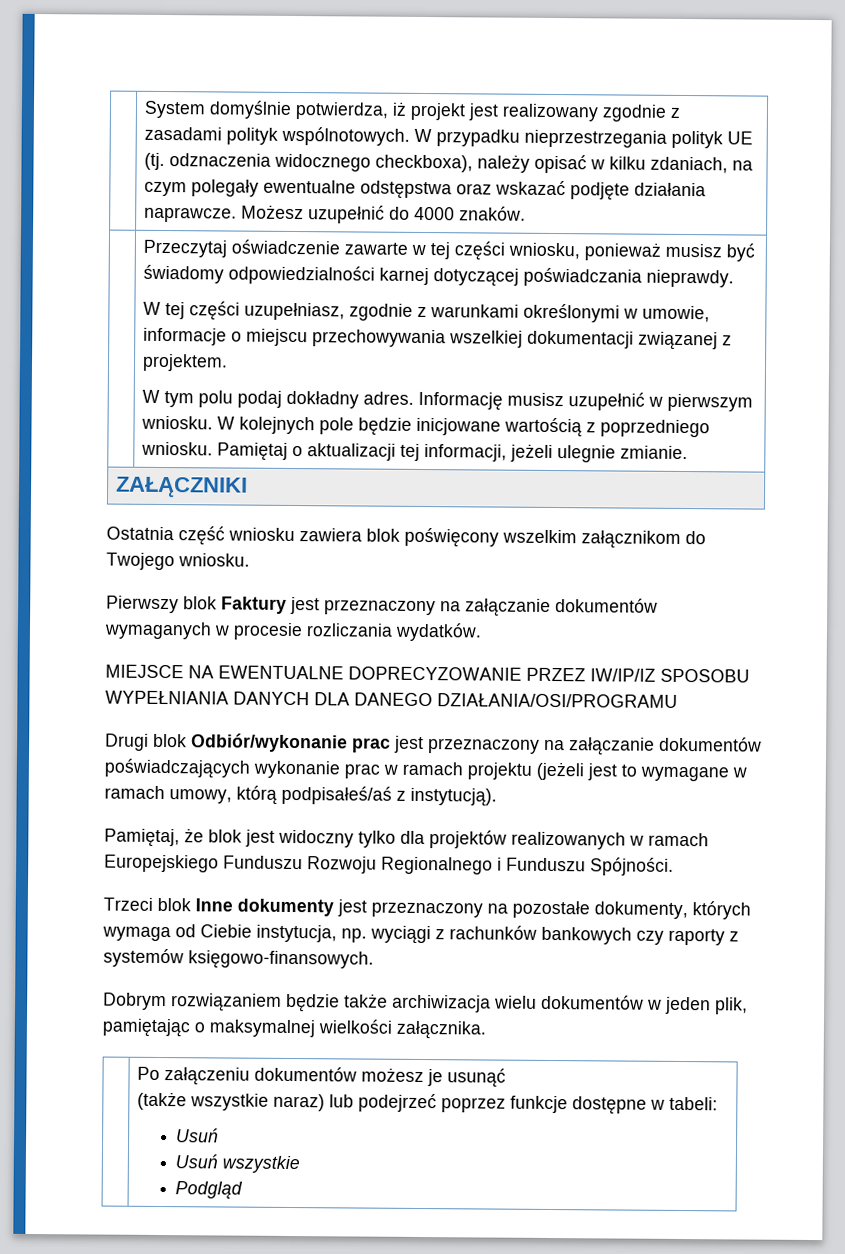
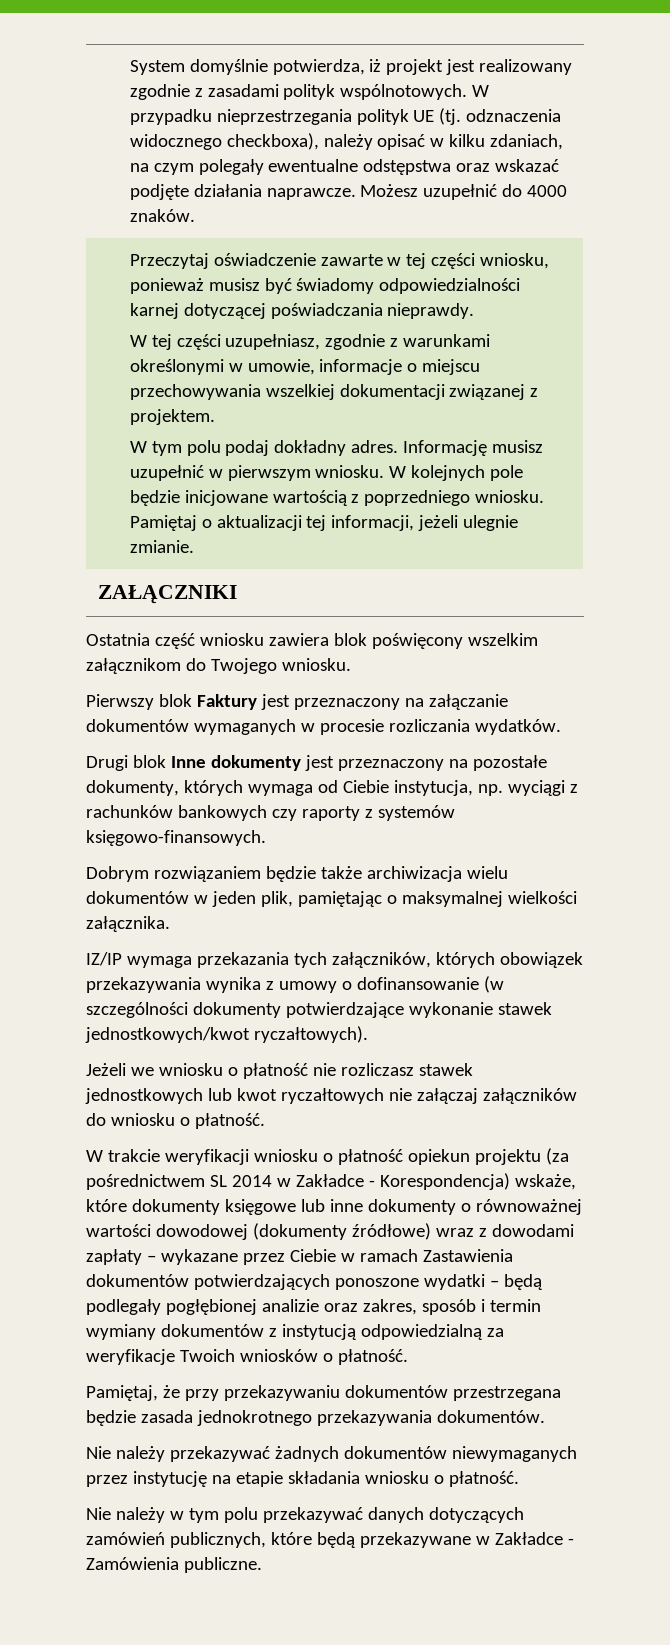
[105,664,750,683] [105,690,678,708] [105,733,762,756] [104,758,747,782] [104,785,497,807] [104,828,709,850] [104,854,674,876] [103,897,153,911] MIEJSCE NA EWENTUALNE DOPRECYZOWANIE PRZEZ IW/IP/IZ SPOSOBU WYPEŁNIANIA DANYCH DLA DANEGO DZIAŁANIA/OSI/PROGRAMU // Drugi blok Odbiór/wykonanie prac jest przeznaczony na załączanie dokumentów poświadczających wykonanie prac w ramach projektu (jeżeli jest to wymagane w ramach umowy, którą podpisałeś/aś z instytucją). // Pamiętaj, że blok jest widoczny tylko dla projektów realizowanych w ramach Europejskiego Funduszu Rozwoju Regionalnego i Funduszu Spójności. // Trzeci -> [86,755,128,771] Drugi
[136,1066,506,1088] [136,1091,718,1115] [176,1128,220,1143] [175,1154,301,1174] [175,1181,244,1200] // | Po załączeniu dokumentów możesz je usunąć // (także wszystkie naraz) lub podejrzeć poprzez funkcje dostępne w tabeli: // Usuń // Usuń wszystkie // Podgląd -> [86,952,583,968] [86,976,504,993] [86,1002,552,1018] [85,1026,368,1043] [86,1063,473,1079] [85,1088,577,1104] [86,1113,265,1129] [86,1148,569,1165] [86,1173,576,1190] [86,1199,582,1215] [86,1223,574,1240] [86,1249,513,1265] [86,1274,542,1290] [86,1299,541,1315] [86,1324,504,1340] [86,1349,408,1365] [86,1385,561,1401] [86,1410,545,1426] [86,1446,577,1462] [86,1471,519,1487] [86,1507,524,1523] [86,1532,574,1548] [86,1557,262,1573] // IZ/IP wymaga przekazania tych załączników, których obowiązek przekazywania wynika z umowy o dofinansowanie (w szczególności dokumenty potwierdzające wykonanie stawek jednostkowych/kwot ryczałtowych). // Jeżeli we wniosku o płatność nie rozliczasz stawek jednostkowych lub kwot ryczałtowych nie załączaj załączników do wniosku o płatność. // W trakcie weryfikacji wniosku o płatność opiekun projektu (za pośrednictwem SL 2014 w Zakładce - Korespondencja) wskaże, które dokumenty księgowe lub inne dokumenty o równoważnej wartości dowodowej (dokumenty źródłowe) wraz z dowodami zapłaty – wykazane przez Ciebie w ramach Zastawienia dokumentów potwierdzających ponoszone wydatki – będą podlegały pogłębionej analizie oraz zakres, sposób i termin wymiany dokumentów z instytucją odpowiedzialną za weryfikacje Twoich wniosków o płatność. // Pamiętaj, że przy przekazywaniu dokumentów przestrzegana będzie zasada jednokrotnego przekazywania dokumentów. // Nie należy przekazywać żadnych dokumentów niewymaganych przez instytucję na etapie składania wniosku o płatność. // Nie należy w tym polu przekazywać danych dotyczących zamówień publicznych, które będą przekazywane w Zakładce - Zamówienia publiczne.

